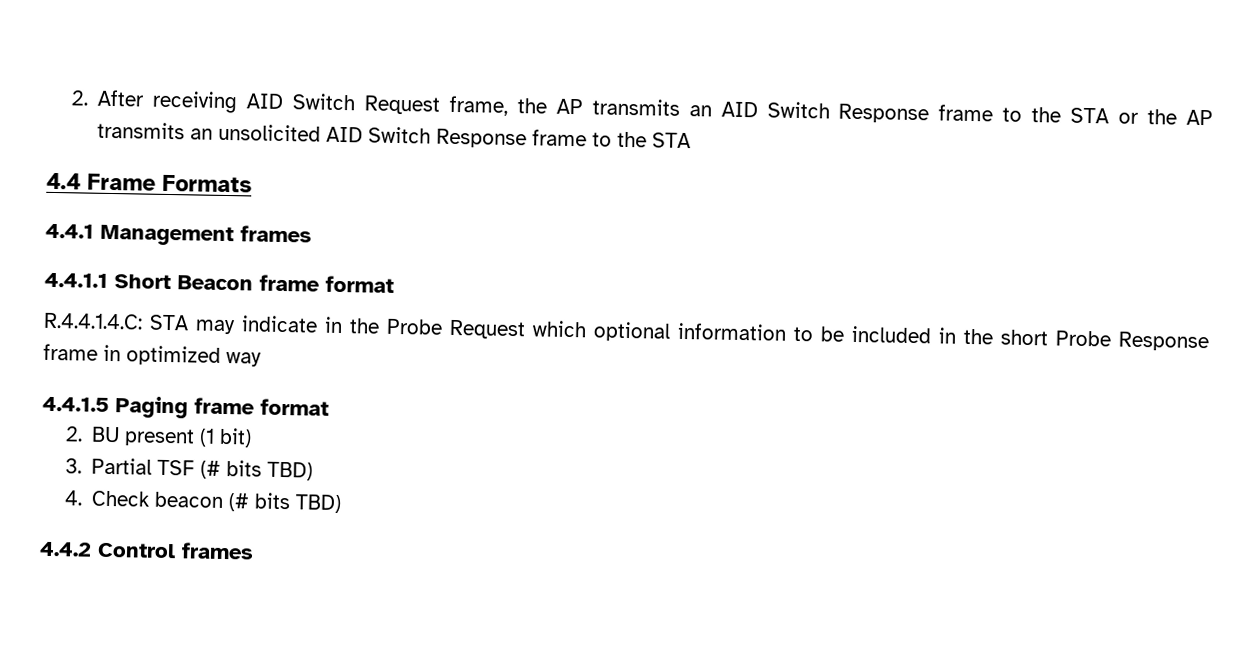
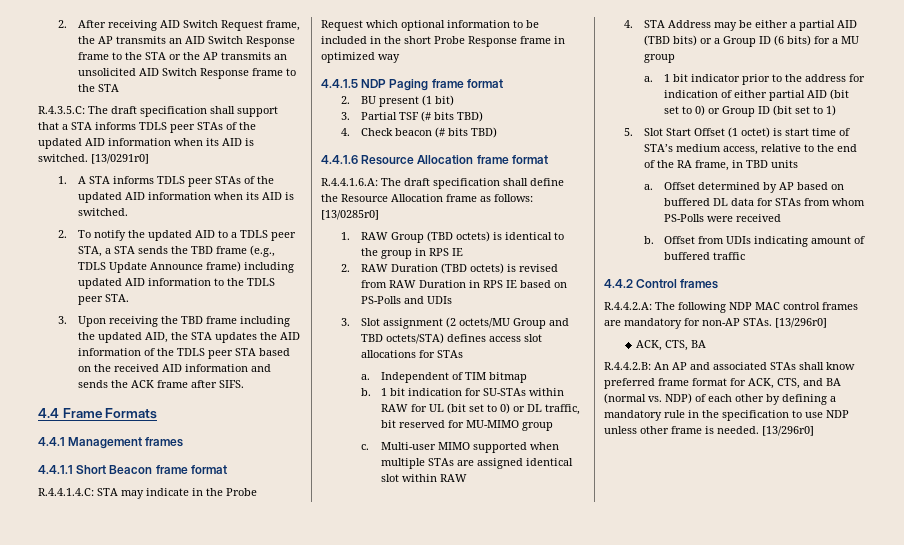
(692, 140) none -> [38,106,278,117] [38,122,256,133] [38,138,254,149] [38,154,149,164] [57,176,274,187] [77,192,294,203] [77,208,128,216] [57,230,296,241] [77,245,275,257] [77,261,294,273] [77,278,275,289] [77,294,129,305] [57,316,290,327] [77,332,300,343] [77,348,290,359] [77,364,271,372] [77,380,244,388] // R.4.3.5.C: The draft specification shall support that a STA informs TDLS peer STAs of the updated AID information when its AID is switched. [13/0291r0] // 1. A STA informs TDLS peer STAs of the updated AID information when its AID is switched. // 2. To notify the updated AID to a TDLS peer STA, a STA sends the TBD frame (e.g., TDLS Update Announce frame) including updated AID information to the TDLS peer STA. // 3. Upon receiving the TBD frame including the updated AID, the STA updates the AID information of the TDLS peer STA based on the received AID information and sends the ACK frame after SIFS.
(109, 404) none -> [361,79,387,88] NDP
[39,541,254,560] 4.4.2 Control frames -> [321,155,548,165] [321,178,564,189] [321,194,533,202] [321,210,379,220] [340,231,564,243] [360,248,463,259] [340,263,558,274] [360,280,567,288] [360,296,452,304] [340,317,569,329] [360,333,542,344] [360,350,463,358] [360,372,527,383] [360,388,564,396] [380,403,580,415] [380,420,553,431] [360,442,559,453] [380,458,573,469] [380,474,467,482] [623,20,857,31] [643,35,859,47] [643,54,675,63] [643,74,865,85] [663,89,849,101] [663,105,836,117] [623,127,850,138] [643,144,857,155] [643,160,798,171] [643,182,844,193] [663,198,865,206] [663,214,781,222] [643,236,865,247] [663,252,745,260] [604,279,719,289] [604,302,858,313] [604,318,827,329] [635,340,706,351] [604,362,855,370] [604,378,841,389] [604,393,836,405] [604,410,849,421] [604,426,814,436] 4.4.1.6 Resource Allocation frame format // R.4.4.1.6.A: The draft specification shall define the Resource Allocation frame as follows: [13/0285r0] // 1. RAW Group (TBD octets) is identical to the group in RPS IE // 2. RAW Duration (TBD octets) is revised from RAW Duration in RPS IE based on PS-Polls and UDIs // 3. Slot assignment (2 octets/MU Group and TBD octets/STA) defines access slot allocations for STAs // a. Independent of TIM bitmap // b. 1 bit indication for SU-STAs within RAW for UL (bit set to 0) or DL traffic, bit reserved for MU-MIMO group // c. Multi-user MIMO supported when multiple STAs are assigned identical slot within RAW // 4. STA Address may be either a partial AID (TBD bits) or a Group ID (6 bits) for a MU group // a. 1 bit indicator prior to the address for indication of either partial AID (bit set to 0) or Group ID (bit set to 1) // 5. Slot Start Offset (1 octet) is start time of STA’s medium access, relative to the end of the RA frame, in TBD units // a. Offset determined by AP based on buffered DL data for STAs from whom PS-Polls were received // b. Offset from UDIs indicating amount of buffered traffic // 4.4.2 Control frames // R.4.4.2.A: The following NDP MAC control frames are mandatory for non-AP STAs. [13/296r0] // ACK, CTS, BA // R.4.4.2.B: An AP and associated STAs shall know preferred frame format for ACK, CTS, and BA (normal vs. NDP) of each other by defining a mandatory rule in the specification to use NDP unless other frame is needed. [13/296r0]

